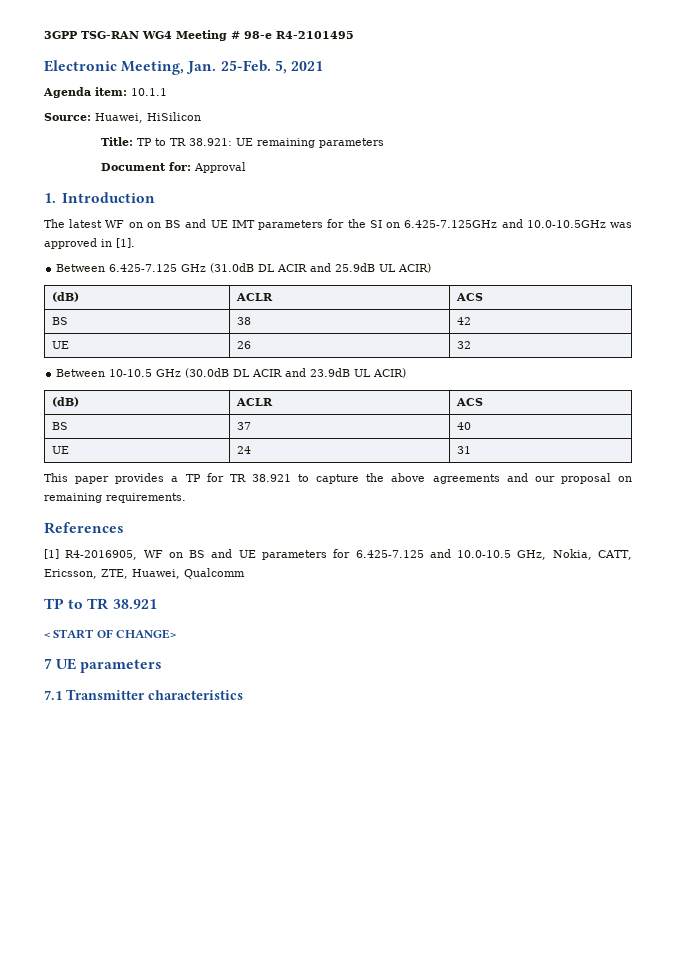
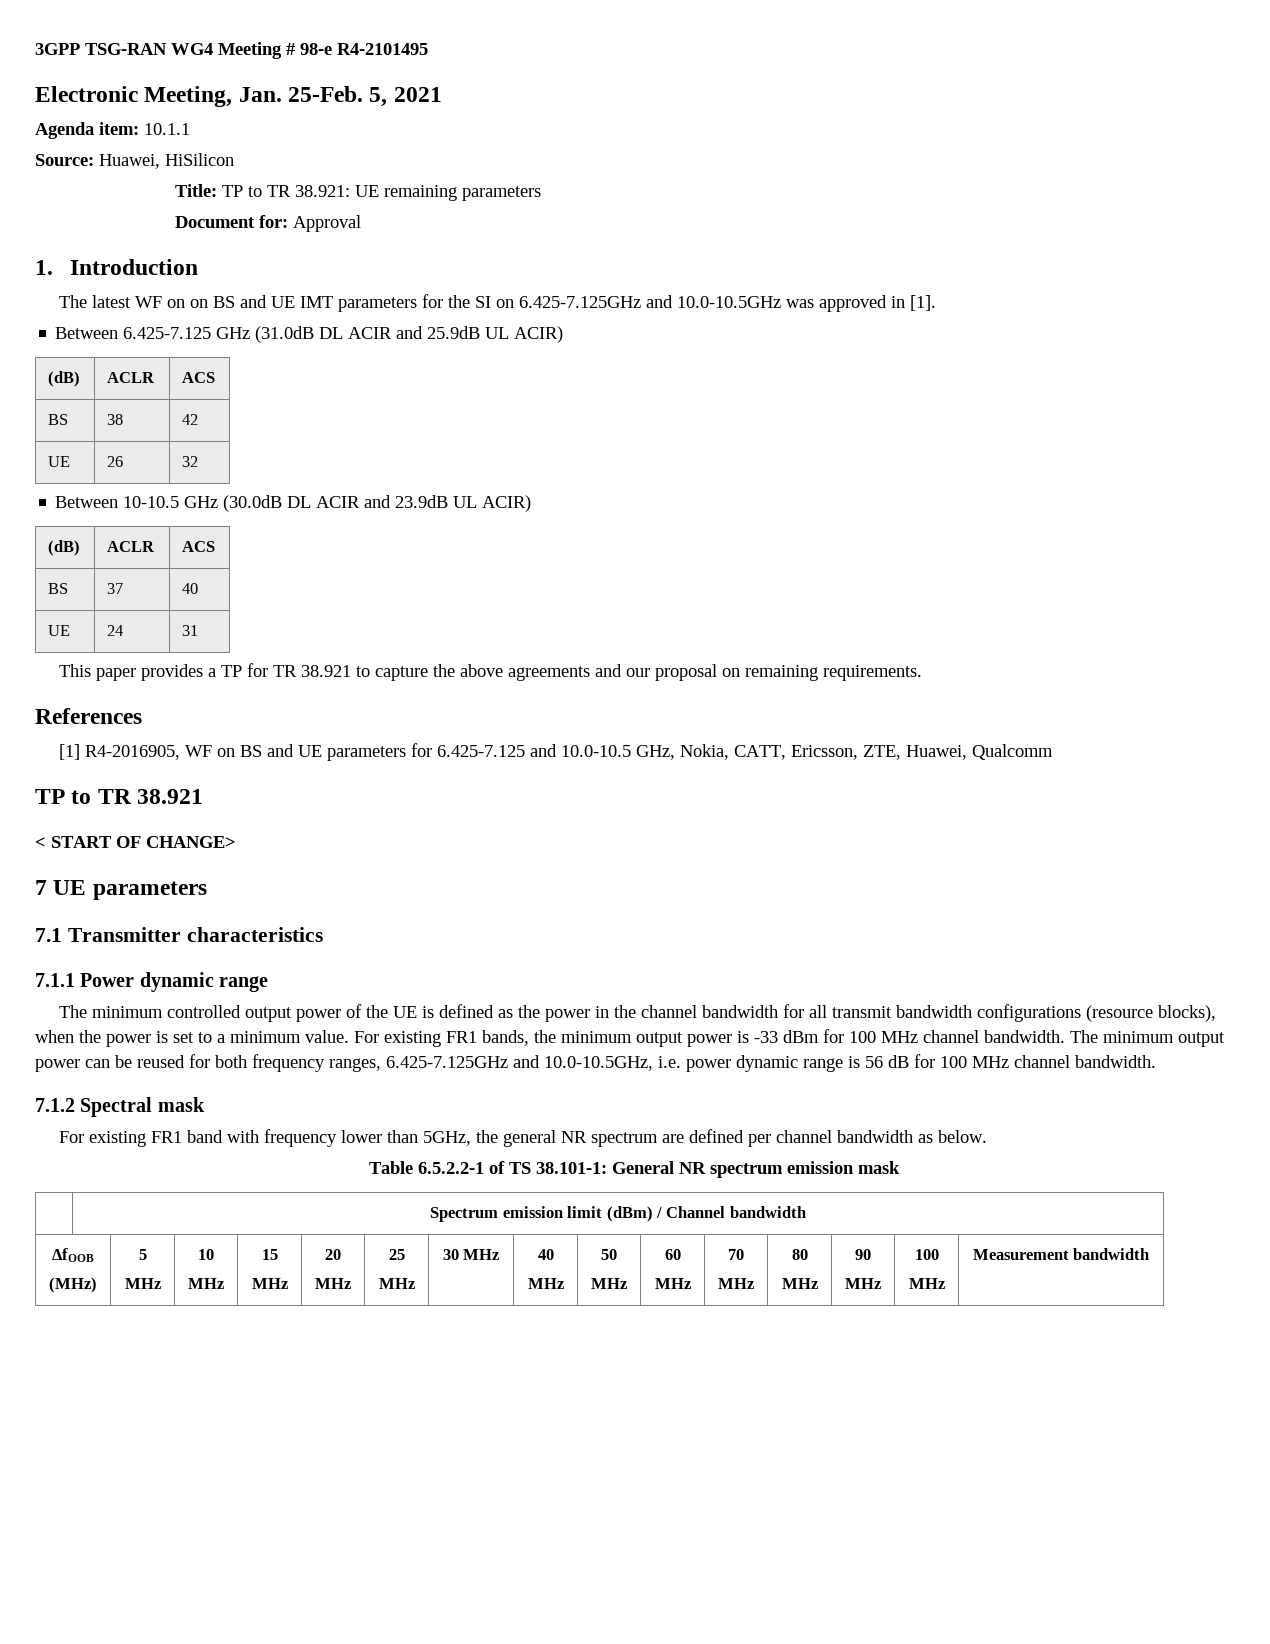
(243, 695) none -> [35,972,269,992] [59,1004,1217,1022] [35,1029,1225,1047] [35,1054,1156,1072] [35,1097,205,1117] [59,1129,988,1147] [369,1161,900,1178] [430,1206,806,1222] [52,1248,94,1262] [49,1277,97,1293] [138,1249,147,1260] [124,1278,161,1289] [198,1249,214,1260] [188,1278,224,1289] [261,1249,278,1260] [251,1278,288,1289] [325,1249,341,1260] [315,1278,351,1289] [388,1249,405,1260] [378,1278,415,1289] [442,1249,500,1260] [537,1249,554,1260] [527,1278,564,1289] [601,1249,617,1260] [591,1278,627,1289] [664,1249,681,1260] [654,1278,691,1289] [728,1249,744,1260] [718,1278,754,1289] [791,1249,808,1260] [781,1278,818,1289] [855,1249,871,1260] [845,1278,881,1289] [914,1249,939,1260] [908,1278,945,1289] [972,1248,1150,1260] // 7.1.1 Power dynamic range // The minimum controlled output power of the UE is defined as the power in the channel bandwidth for all transmit bandwidth configurations (resource blocks), when the power is set to a minimum value. For existing FR1 bands, the minimum output power is -33 dBm for 100 MHz channel bandwidth. The minimum output power can be reused for both frequency ranges, 6.425-7.125GHz and 10.0-10.5GHz, i.e. power dynamic range is 56 dB for 100 MHz channel bandwidth. // 7.1.2 Spectral mask // For existing FR1 band with frequency lower than 5GHz, the general NR spectrum are defined per channel bandwidth as below. // Table 6.5.2.2-1 of TS 38.101-1: General NR spectrum emission mask // | Spectrum emission limit (dBm) / Channel bandwidth // ΔfOOB // (MHz) | 5 // MHz | 10 // MHz | 15 // MHz | 20 // MHz | 25 // MHz | 30 MHz | 40 // MHz | 50 // MHz | 60 // MHz | 70 // MHz | 80 // MHz | 90 // MHz | 100 // MHz | Measurement bandwidth

